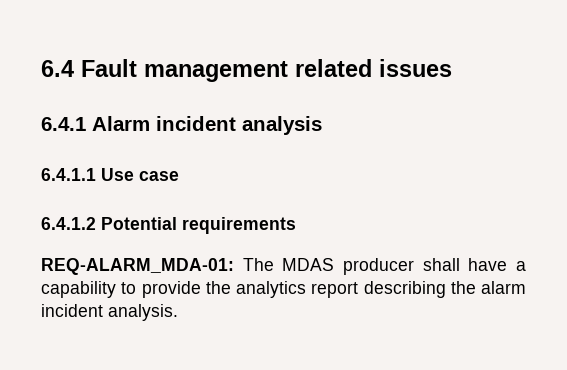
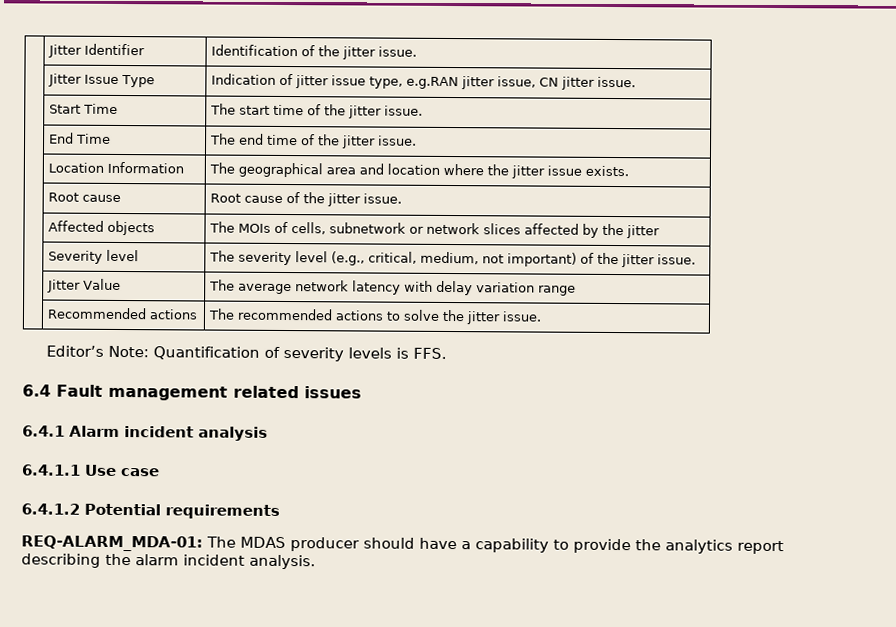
(41, 68) none -> [48,43,146,58] [211,44,418,60] [48,73,156,88] [211,73,637,90] [49,103,119,114] [210,103,424,119] [49,132,112,144] [210,133,418,149] [48,161,185,174] [209,162,630,179] [48,192,122,203] [210,192,403,207] [48,220,156,236] [209,221,661,239] [48,249,140,264] [209,250,697,268] [47,278,122,293] [209,279,577,296] [47,307,199,320] [208,308,543,325] [45,345,447,362] | Jitter Identifier | Identification of the jitter issue. // | Jitter Issue Type | Indication of jitter issue type, e.g.RAN jitter issue, CN jitter issue. // | Start Time | The start time of the jitter issue. // | End Time | The end time of the jitter issue. // | Location Information | The geographical area and location where the jitter issue exists. // | Root cause | Root cause of the jitter issue. // | Affected objects | The MOIs of cells, subnetwork or network slices affected by the jitter // | Severity level | The severity level (e.g., critical, medium, not important) of the jitter issue. // | Jitter Value | The average network latency with delay variation range // | Recommended actions | The recommended actions to solve the jitter issue. // Editor’s Note: Quantification of severity levels is FFS. //
[422,258,460,271] shall -> [363,537,415,549] should

